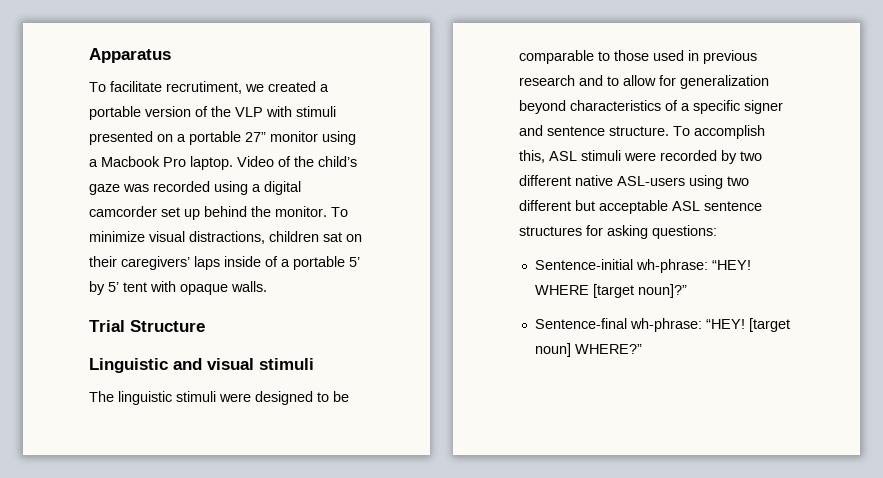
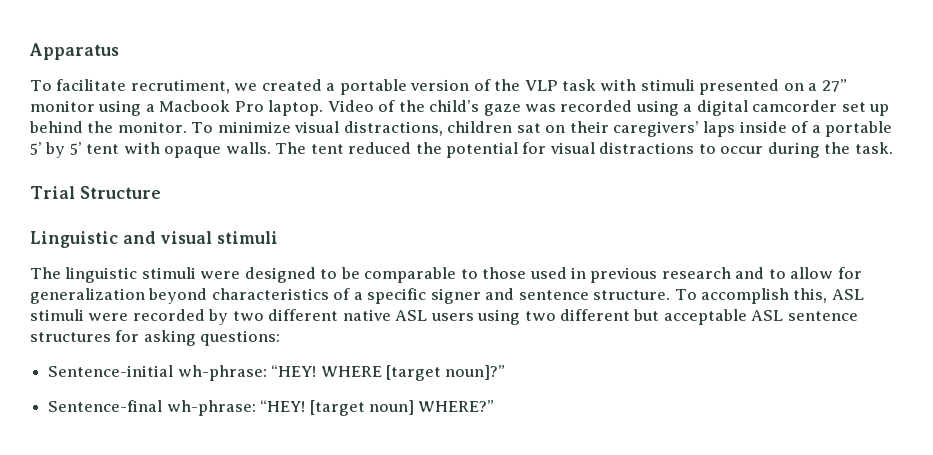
(263, 112) none -> [561,79,596,91] task
[189,131,241,145] portable -> (818, 87) none
(267, 286) none -> [275,142,893,158] The tent reduced the potential for visual distractions to occur during the task.
[617,176,685,186] ASL-users -> [395,310,474,321] ASL users

